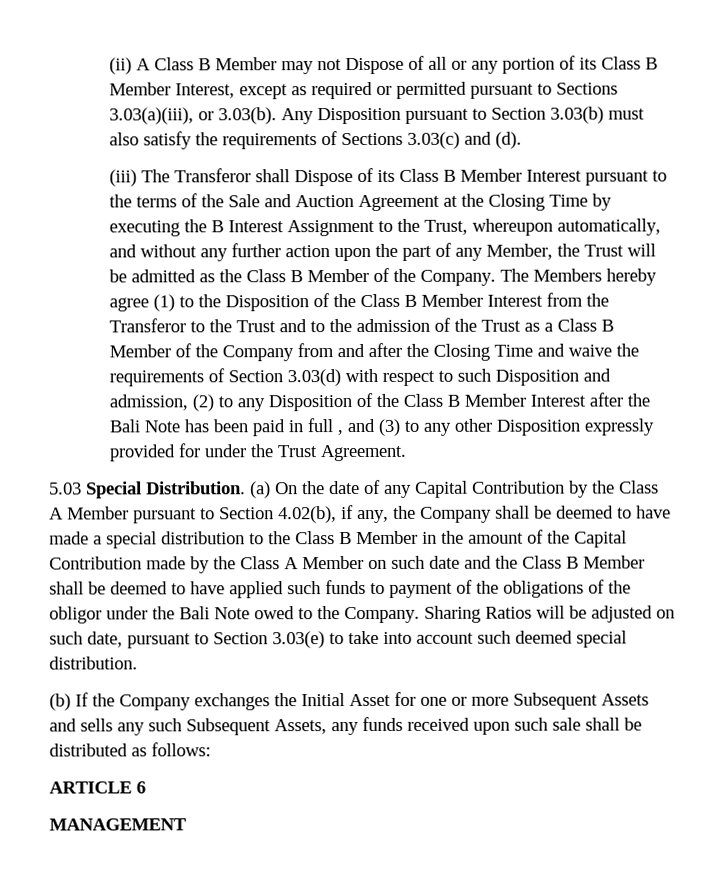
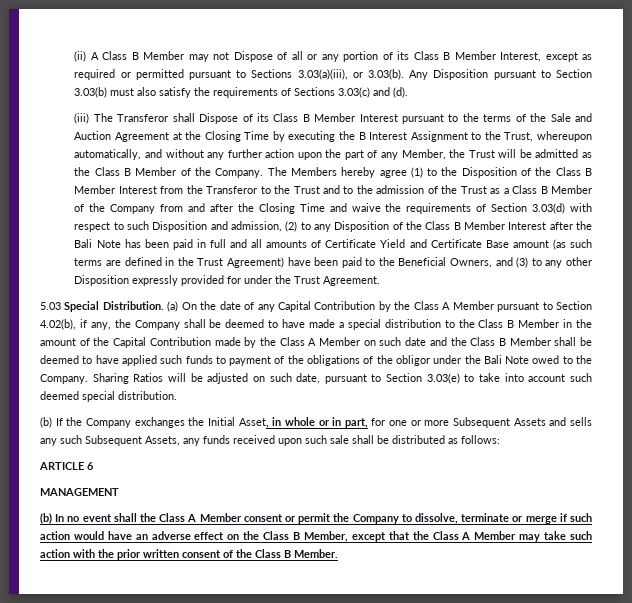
[337,430,344,436] , -> [230,239,592,250] [74,257,493,268] and all amounts of Certificate Yield and Certificate Base amount (as such terms are defined in the Trust Agreement) have been paid to the Beneficial Owners,
[349,693,391,707] Asset -> [238,417,368,428] Asset, in whole or in part,
(187, 824) none -> [40,513,592,524] [40,531,592,542] [40,549,338,560] // (b) In no event shall the Class A Member consent or permit the Company to dissolve, terminate or merge if such action would have an adverse effect on the Class B Member, except that the Class A Member may take such action with the prior written consent of the Class B Member.

